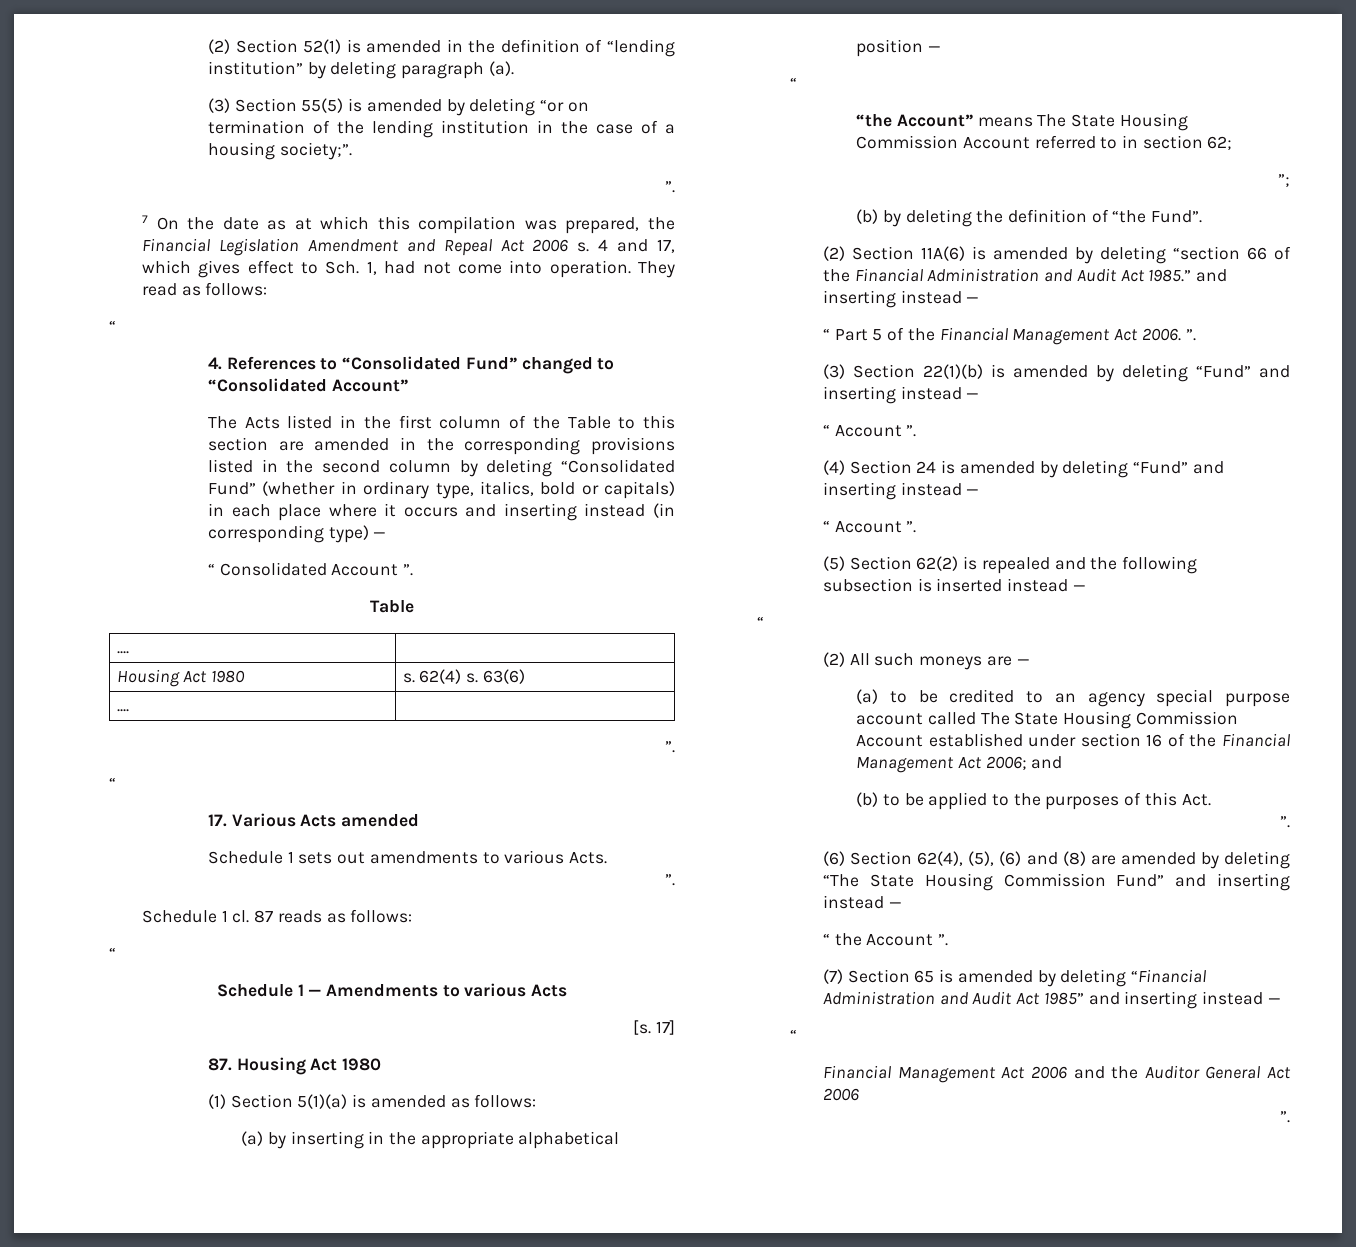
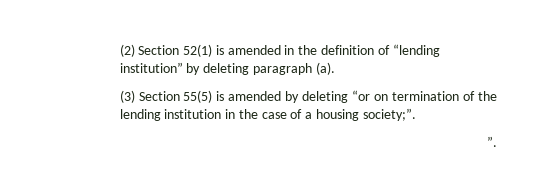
[142,215,675,234] [142,238,675,256] [142,260,675,278] [142,282,268,296] [109,321,116,332] [208,356,615,374] [208,378,408,392] [208,415,675,429] [208,437,675,455] [208,459,675,477] [208,481,675,499] [208,503,675,521] [208,525,387,543] [208,562,414,576] [370,600,414,613] [116,651,129,654] [116,669,246,687] [402,669,525,684] [116,709,129,712] [665,741,675,753] [109,778,116,789] [208,813,420,827] [208,850,608,864] [665,874,675,886] [142,909,413,923] [109,948,116,959] [216,983,568,997] [633,1020,675,1035] [208,1057,382,1075] [208,1094,537,1109] [241,1131,620,1149] [856,39,941,57] [790,78,798,89] [856,113,1188,131] [856,135,1233,150] [1278,174,1290,187] [856,209,1203,227] [823,246,1291,264] [823,268,1228,282] [823,290,980,308] [823,327,1196,345] [823,364,1290,382] [823,386,980,404] [823,425,917,437] [823,460,1224,478] [823,482,980,500] [823,521,917,533] [823,556,1198,574] [823,578,1086,592] [757,617,765,628] [823,652,1030,670] [856,689,1290,707] [856,711,1238,729] [856,733,1290,747] [856,756,1063,773] [856,792,1211,810] [1280,816,1290,828] [823,851,1290,869] [823,873,1290,891] [823,895,902,909] [823,933,949,946] [823,969,1207,987] [823,991,1281,1009] [790,1030,798,1041] [823,1065,1291,1083] [823,1088,860,1101] [1280,1111,1290,1123] // 7 On the date as at which this compilation was prepared, the Financial Legislation Amendment and Repeal Act 2006 s. 4 and 17, which gives effect to Sch. 1, had not come into operation. They read as follows: // “ // 4. References to “Consolidated Fund” changed to “Consolidated Account” // The Acts listed in the first column of the Table to this section are amended in the corresponding provisions listed in the second column by deleting “Consolidated Fund” (whether in ordinary type, italics, bold or capitals) in each place where it occurs and inserting instead (in corresponding type) — // “ Consolidated Account ”. // Table // .... | // Housing Act 1980 | s. 62(4) s. 63(6) // .... | // ”. // “ // 17. Various Acts amended // Schedule 1 sets out amendments to various Acts. // ”. // Schedule 1 cl. 87 reads as follows: // “ // Schedule 1 — Amendments to various Acts // [s. 17] // 87. Housing Act 1980 // (1) Section 5(1)(a) is amended as follows: // (a) by inserting in the appropriate alphabetical position — // “ // “the Account” means The State Housing Commission Account referred to in section 62; // ”; // (b) by deleting the definition of “the Fund”. // (2) Section 11A(6) is amended by deleting “section 66 of the Financial Administration and Audit Act 1985.” and inserting instead — // “ Part 5 of the Financial Management Act 2006. ”. // (3) Section 22(1)(b) is amended by deleting “Fund” and inserting instead — // “ Account ”. // (4) Section 24 is amended by deleting “Fund” and inserting instead — // “ Account ”. // (5) Section 62(2) is repealed and the following subsection is inserted instead — // “ // (2) All such moneys are — // (a) to be credited to an agency special purpose account called The State Housing Commission Account established under section 16 of the Financial Management Act 2006; and // (b) to be applied to the purposes of this Act. // ”. // (6) Section 62(4), (5), (6) and (8) are amended by deleting “The State Housing Commission Fund” and inserting instead — // “ the Account ”. // (7) Section 65 is amended by deleting “Financial Administration and Audit Act 1985” and inserting instead — // “ // Financial Management Act 2006 and the Auditor General Act 2006 // ”. -> (497, 141) none

